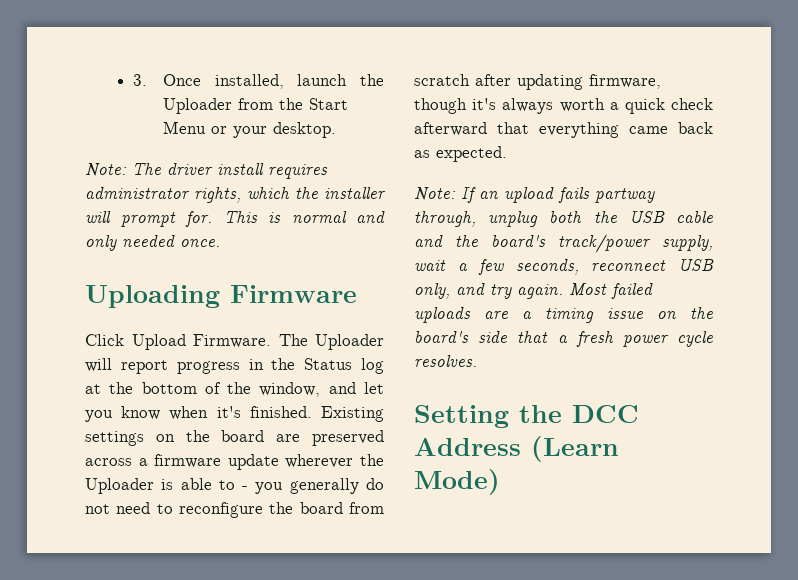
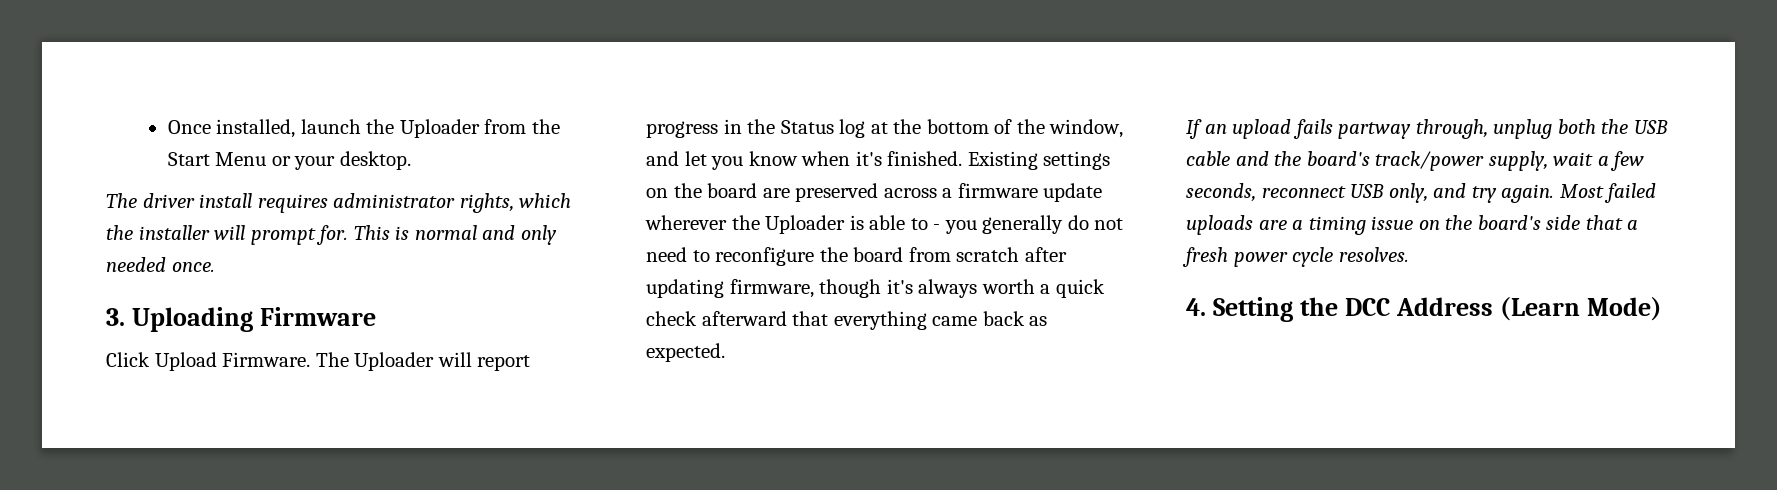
[133,74,148,86] 3. -> (167, 127) none
[85,163,127,177] Note: -> (411, 160) none
(220, 243) none -> [106,308,125,326] 3.
[414,187,456,201] Note: -> (725, 352) none
(477, 361) none -> [1186,298,1206,316] 4.

